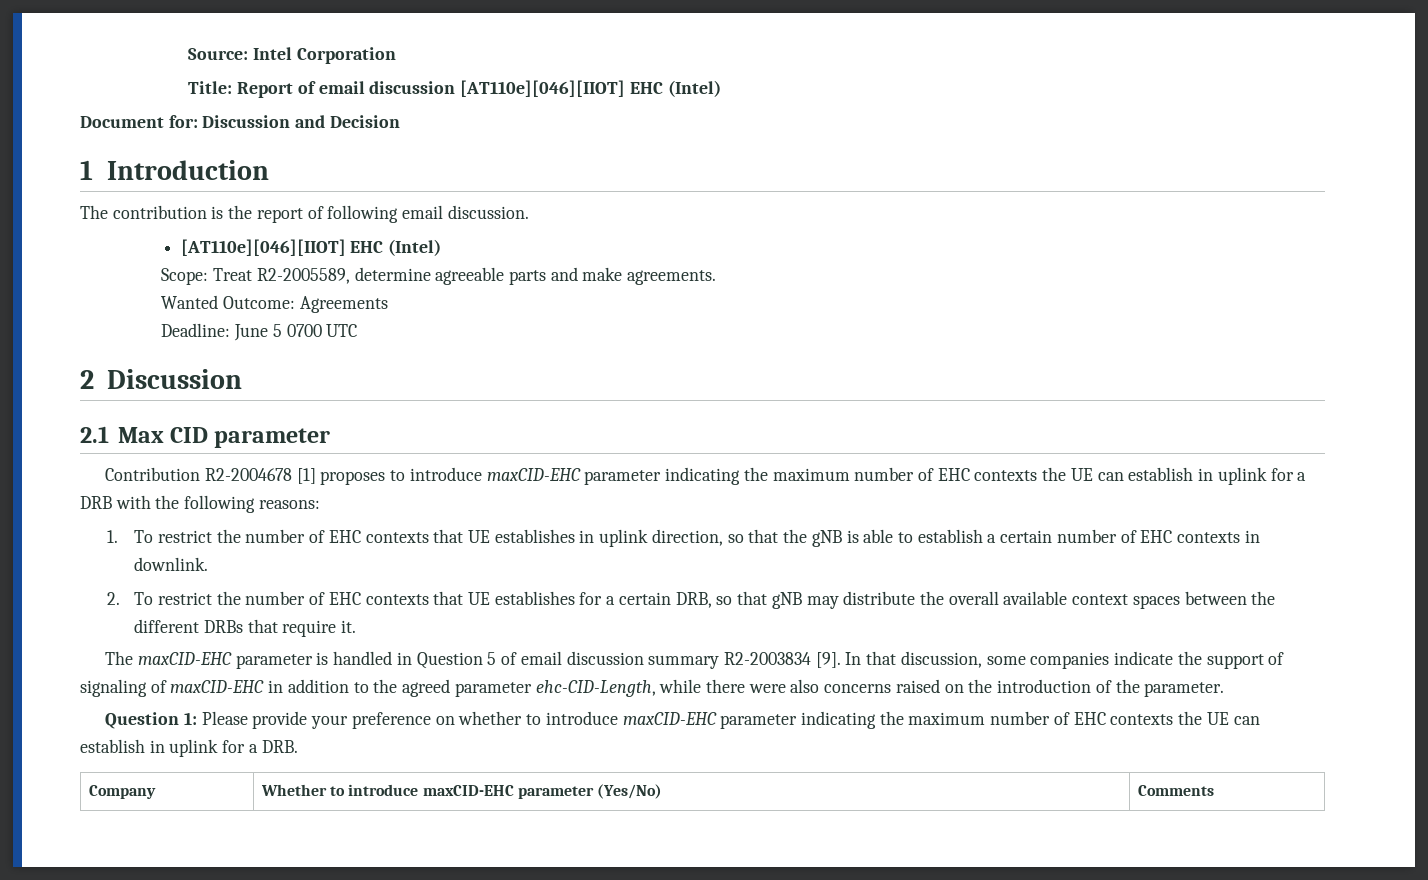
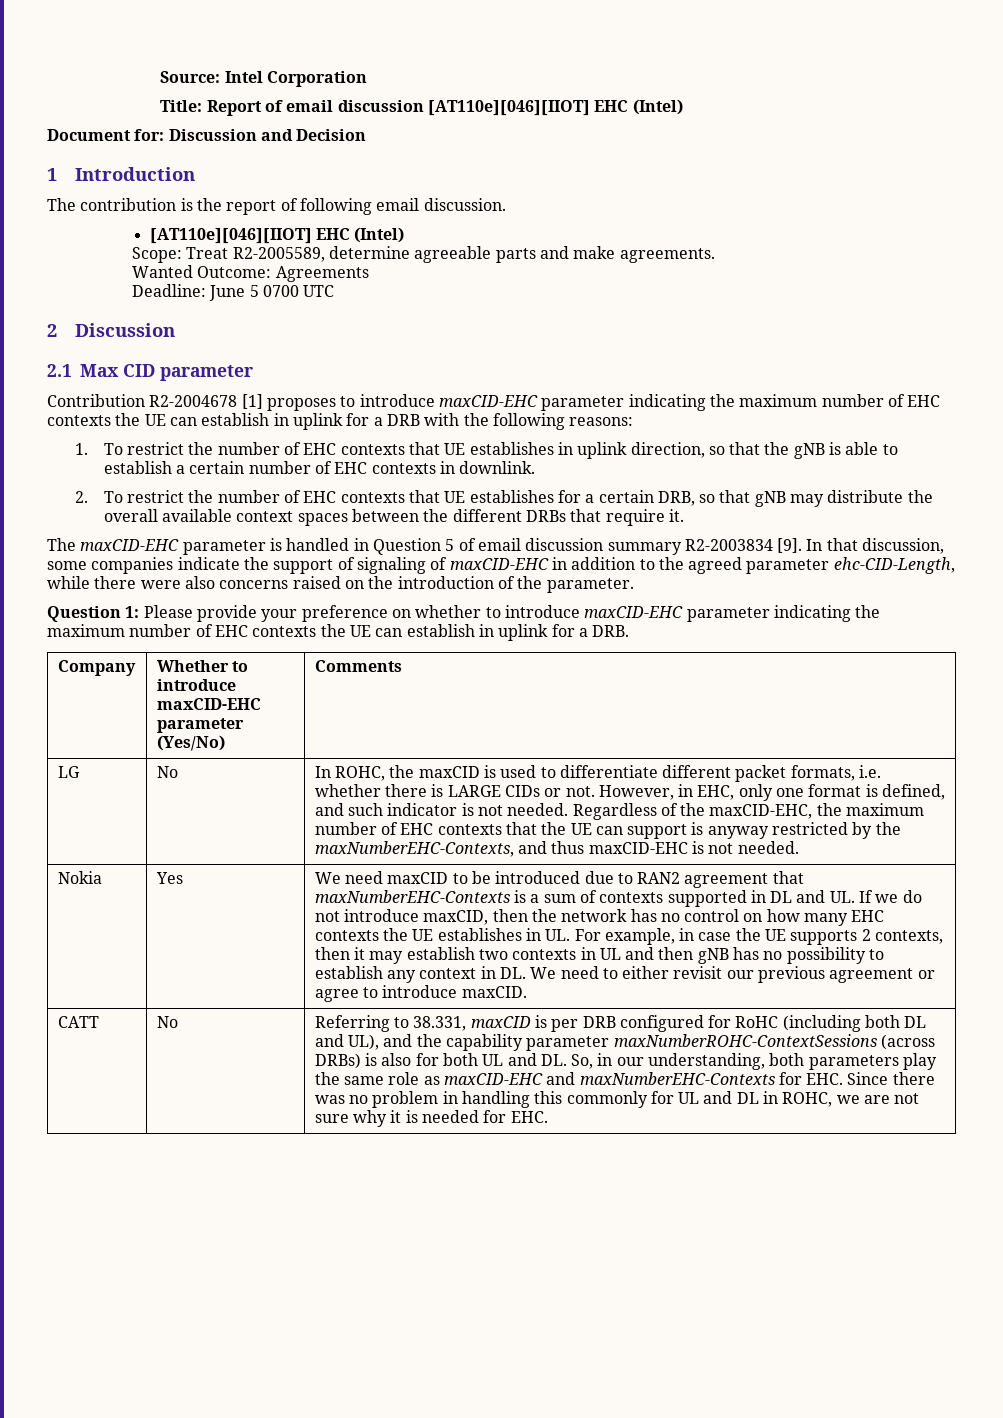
(1214, 790) none -> [57,766,80,778] [156,766,178,778] [314,765,882,782] [314,784,946,801] [314,803,925,820] [314,822,901,839] [314,841,799,857] [57,871,102,884] [155,872,183,884] [314,871,804,888] [314,890,922,907] [314,909,885,926] [314,928,944,945] [314,947,885,964] [314,966,935,983] [314,985,527,1002] [57,1016,99,1028] [156,1016,178,1028] [314,1015,927,1032] [314,1034,935,1051] [314,1053,938,1070] [314,1072,935,1085] [314,1091,920,1108] [314,1110,548,1127] // LG | No | In ROHC, the maxCID is used to differentiate different packet formats, i.e. whether there is LARGE CIDs or not. However, in EHC, only one format is defined, and such indicator is not needed. Regardless of the maxCID-EHC, the maximum number of EHC contexts that the UE can support is anyway restricted by the maxNumberEHC-Contexts, and thus maxCID-EHC is not needed. // Nokia | Yes | We need maxCID to be introduced due to RAN2 agreement that maxNumberEHC-Contexts is a sum of contexts supported in DL and UL. If we do not introduce maxCID, then the network has no control on how many EHC contexts the UE establishes in UL. For example, in case the UE supports 2 contexts, then it may establish two contexts in UL and then gNB has no possibility to establish any context in DL. We need to either revisit our previous agreement or agree to introduce maxCID. // CATT | No | Referring to 38.331, maxCID is per DRB configured for RoHC (including both DL and UL), and the capability parameter maxNumberROHC-ContextSessions (across DRBs) is also for both UL and DL. So, in our understanding, both parameters play the same role as maxCID-EHC and maxNumberEHC-Contexts for EHC. Since there was no problem in handling this commonly for UL and DL in ROHC, we are not sure why it is needed for EHC.

